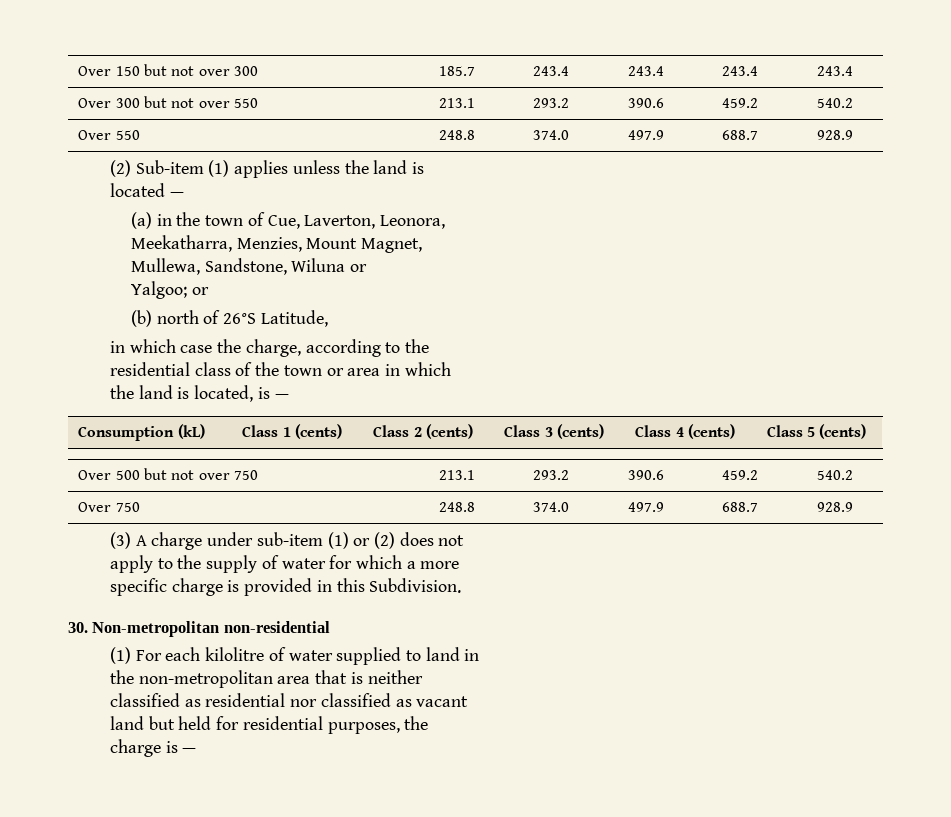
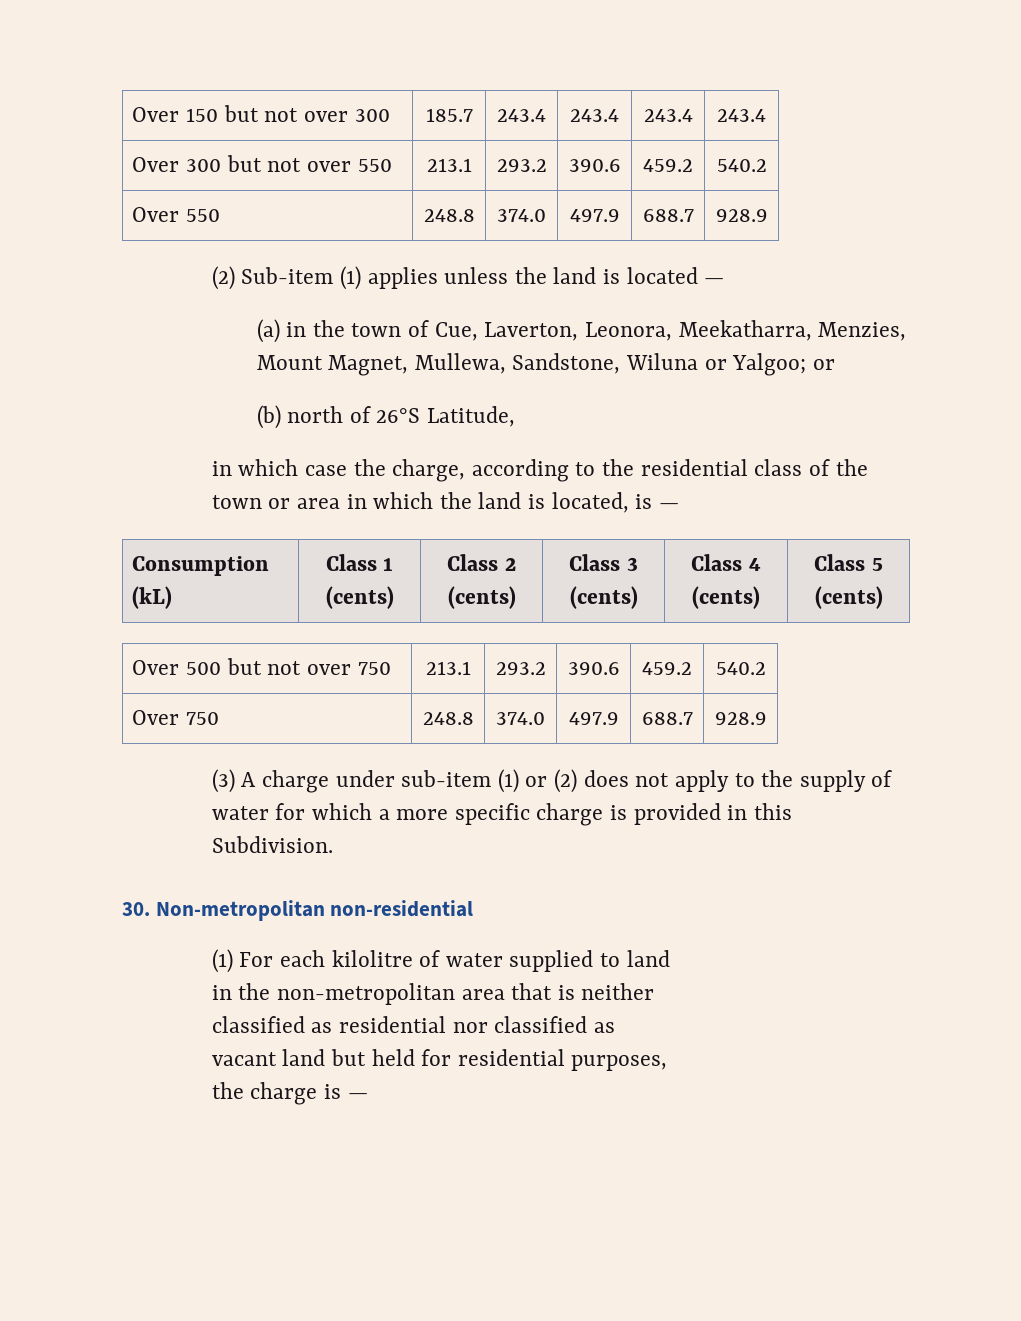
(425, 168) // -> (621, 276) none
(445, 222) // -> (672, 331) none
(423, 245) // -> (409, 365) none
(368, 268) // -> (727, 364) none
(430, 346) // -> (635, 467) none
(451, 369) // -> (434, 500) none
(465, 540) // -> (670, 780) none
(460, 565) // -> (449, 814) none
[464,649,480,661] in // -> [211,985,232,1000] // in
(412, 703) none -> (615, 1027) //
(469, 701) // -> (277, 1059) none
[404,716,429,730] the // -> [211,1082,244,1099] // the

